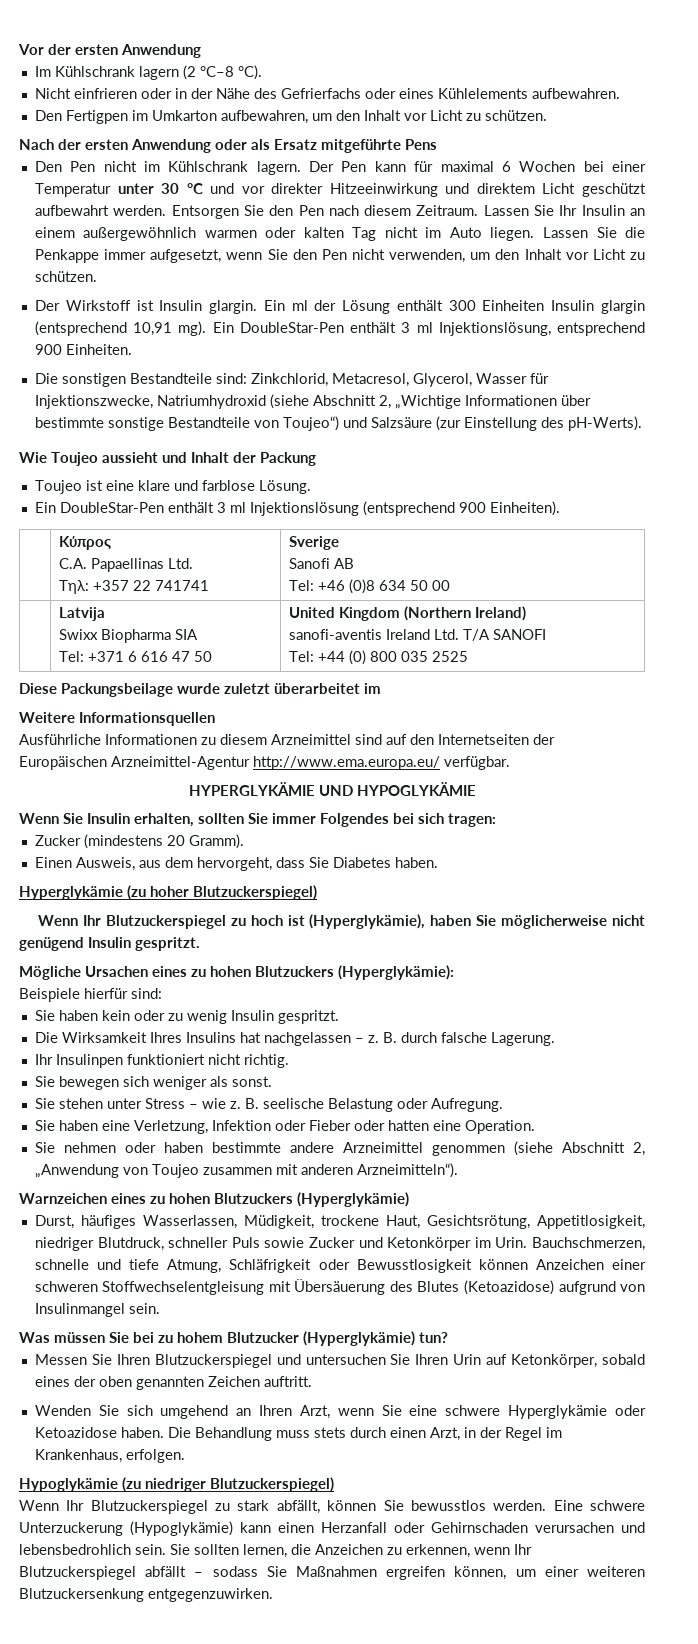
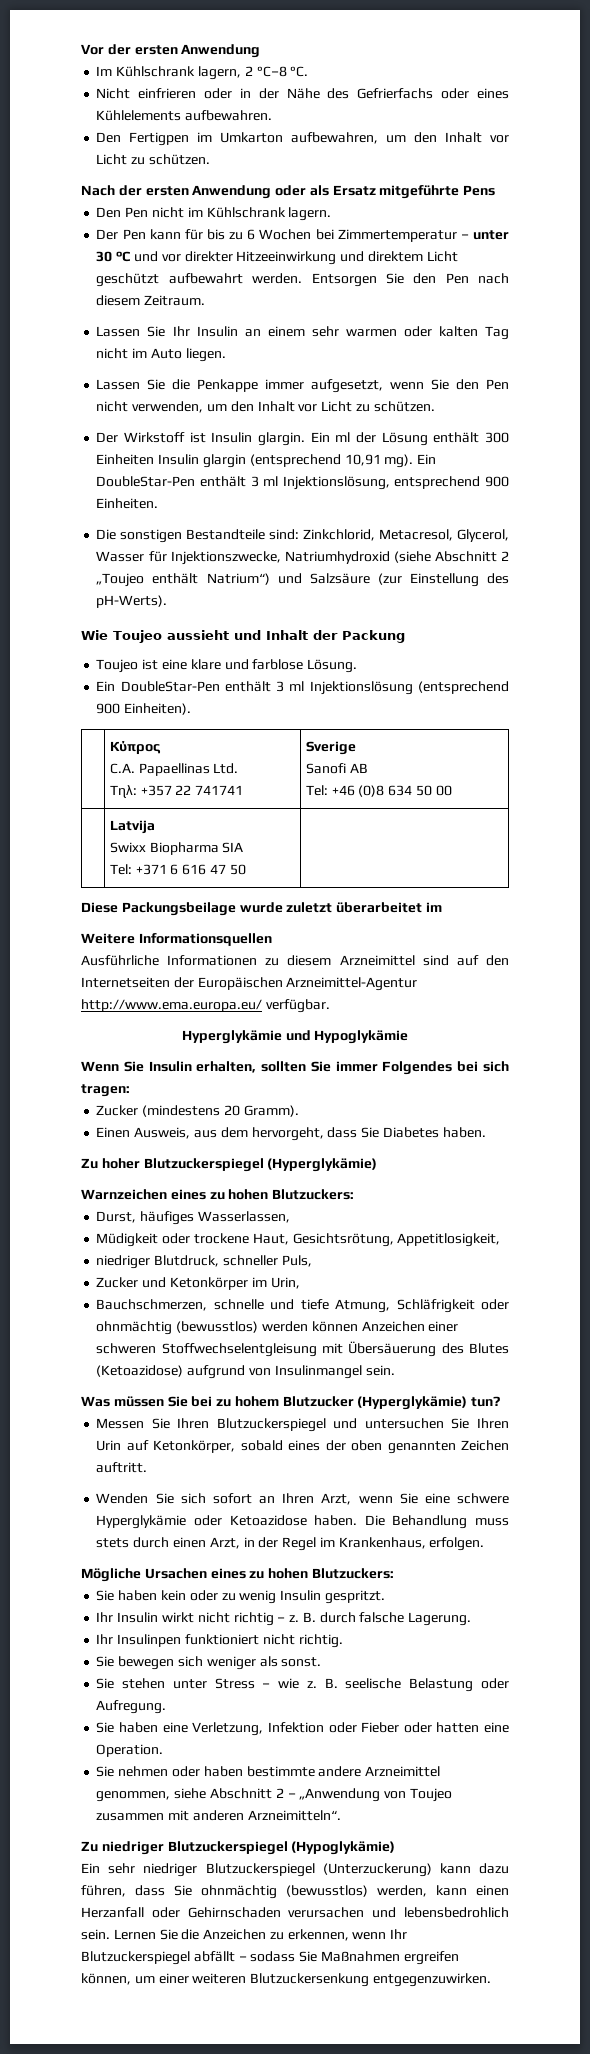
[138,65,262,80] lagern (2 °C–8 °C). -> [197,66,309,80] lagern, 2 °C–8 °C.
(301, 168) none -> (332, 214) //
[440,161,494,172] maximal -> [206,229,244,240] bis zu
[611,161,646,172] [34,183,111,197] einer Temperatur -> [337,229,469,242] Zimmertemperatur –
(479, 210) none -> (206, 300) //
[83,227,197,241] außergewöhnlich -> [311,326,339,337] sehr
(535, 234) none -> (226, 355) //
[378,395,591,409] [34,416,339,431] 2, „Wichtige Informationen über bestimmte sonstige Bestandteile von Toujeo“) -> [501,551,510,561] [96,573,270,587] 2 „Toujeo enthält Natrium“)
[288,606,526,621] [288,629,546,641] [288,650,468,665] United Kingdom (Northern Ireland) // sanofi-aventis Ireland Ltd. T/A SANOFI // Tel: +44 (0) 800 035 2525 -> (246, 869) none
[188,782,476,796] HYPERGLYKÄMIE UND HYPOGLYKÄMIE -> [181,1030,409,1044] Hyperglykämie und Hypoglykämie
[19,885,317,900] [38,914,646,929] [19,937,200,951] Hyperglykämie (zu hoher Blutzuckerspiegel) // Wenn Ihr Blutzuckerspiegel zu hoch ist (Hyperglykämie), haben Sie möglicherweise nicht genügend Insulin gespritzt. -> [81,1158,378,1172] [81,1189,355,1200] [96,1211,290,1225] [96,1233,501,1247] [96,1255,312,1269] [96,1277,300,1290] [96,1299,509,1313] [96,1321,459,1335] [96,1341,510,1357] [96,1365,395,1379] [81,1396,501,1410] [96,1418,509,1432] [96,1440,509,1454] [96,1462,148,1473] [96,1493,510,1505] [96,1515,510,1529] [96,1537,485,1551] Zu hoher Blutzuckerspiegel (Hyperglykämie) // Warnzeichen eines zu hohen Blutzuckers: // Durst, häufiges Wasserlassen, // Müdigkeit oder trockene Haut, Gesichtsrötung, Appetitlosigkeit, // niedriger Blutdruck, schneller Puls, // Zucker und Ketonkörper im Urin, // Bauchschmerzen, schnelle und tiefe Atmung, Schläfrigkeit oder ohnmächtig (bewusstlos) werden können Anzeichen einer schweren Stoffwechselentgleisung mit Übersäuerung des Blutes (Ketoazidose) aufgrund von Insulinmangel sein. // Was müssen Sie bei zu hohem Blutzucker (Hyperglykämie) tun? // Messen Sie Ihren Blutzuckerspiegel und untersuchen Sie Ihren Urin auf Ketonkörper, sobald eines der oben genannten Zeichen auftritt. // Wenden Sie sich sofort an Ihren Arzt, wenn Sie eine schwere Hyperglykämie oder Ketoazidose haben. Die Behandlung muss stets durch einen Arzt, in der Regel im Krankenhaus, erfolgen.
[255,965,454,980] [19,988,162,1002] Blutzuckers (Hyperglykämie): // Beispiele hierfür sind: -> [311,1568,394,1579] Blutzuckers:
[34,1032,351,1046] Die Wirksamkeit Ihres Insulins hat nachgelassen -> [96,1612,274,1626] Ihr Insulin wirkt nicht richtig
[431,1141,645,1156] genommen (siehe Abschnitt 2, -> [96,1788,296,1802] genommen, siehe Abschnitt 2 –
[356,1163,458,1178] [19,1192,409,1207] [34,1215,645,1229] [34,1237,646,1251] [34,1259,646,1273] [34,1279,646,1295] [34,1303,160,1317] [19,1331,448,1346] [34,1354,646,1368] [34,1376,312,1390] [34,1405,646,1419] [34,1427,562,1441] [34,1449,185,1463] [19,1477,334,1492] [19,1500,645,1514] [19,1521,233,1536] Arzneimitteln“). // Warnzeichen eines zu hohen Blutzuckers (Hyperglykämie) // Durst, häufiges Wasserlassen, Müdigkeit, trockene Haut, Gesichtsrötung, Appetitlosigkeit, niedriger Blutdruck, schneller Puls sowie Zucker und Ketonkörper im Urin. Bauchschmerzen, schnelle und tiefe Atmung, Schläfrigkeit oder Bewusstlosigkeit können Anzeichen einer schweren Stoffwechselentgleisung mit Übersäuerung des Blutes (Ketoazidose) aufgrund von Insulinmangel sein. // Was müssen Sie bei zu hohem Blutzucker (Hyperglykämie) tun? // Messen Sie Ihren Blutzuckerspiegel und untersuchen Sie Ihren Urin auf Ketonkörper, sobald eines der oben genannten Zeichen auftritt. // Wenden Sie sich umgehend an Ihren Arzt, wenn Sie eine schwere Hyperglykämie oder Ketoazidose haben. Die Behandlung muss stets durch einen Arzt, in der Regel im Krankenhaus, erfolgen. // Hypoglykämie (zu niedriger Blutzuckerspiegel) // Wenn Ihr Blutzuckerspiegel zu stark abfällt, können Sie bewusstlos werden. Eine schwere Unterzuckerung (Hypoglykämie) -> [247,1810,341,1821] [81,1841,396,1855] [81,1863,509,1877] [81,1885,427,1899] Arzneimitteln“. // Zu niedriger Blutzuckerspiegel (Hypoglykämie) // Ein sehr niedriger Blutzuckerspiegel (Unterzuckerung) kann dazu führen, dass Sie ohnmächtig (bewusstlos) werden,
[170,1544,287,1558] Sie sollten lernen, -> [113,1929,178,1940] Lernen Sie

